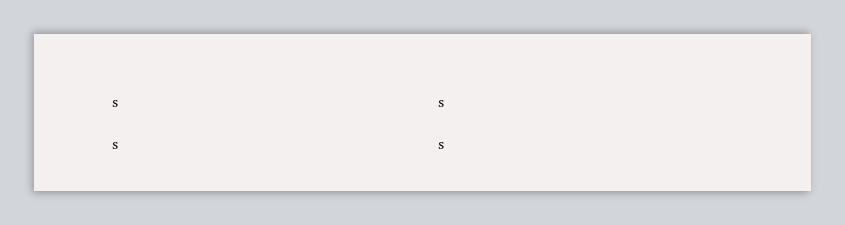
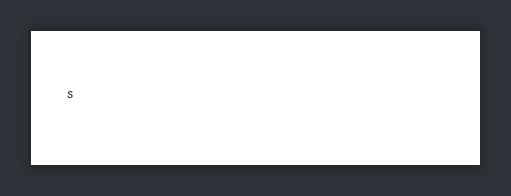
[112,100,118,107] [112,142,118,149] [438,100,444,107] [438,142,444,149] s // s // s // s -> [67,91,73,98] s

